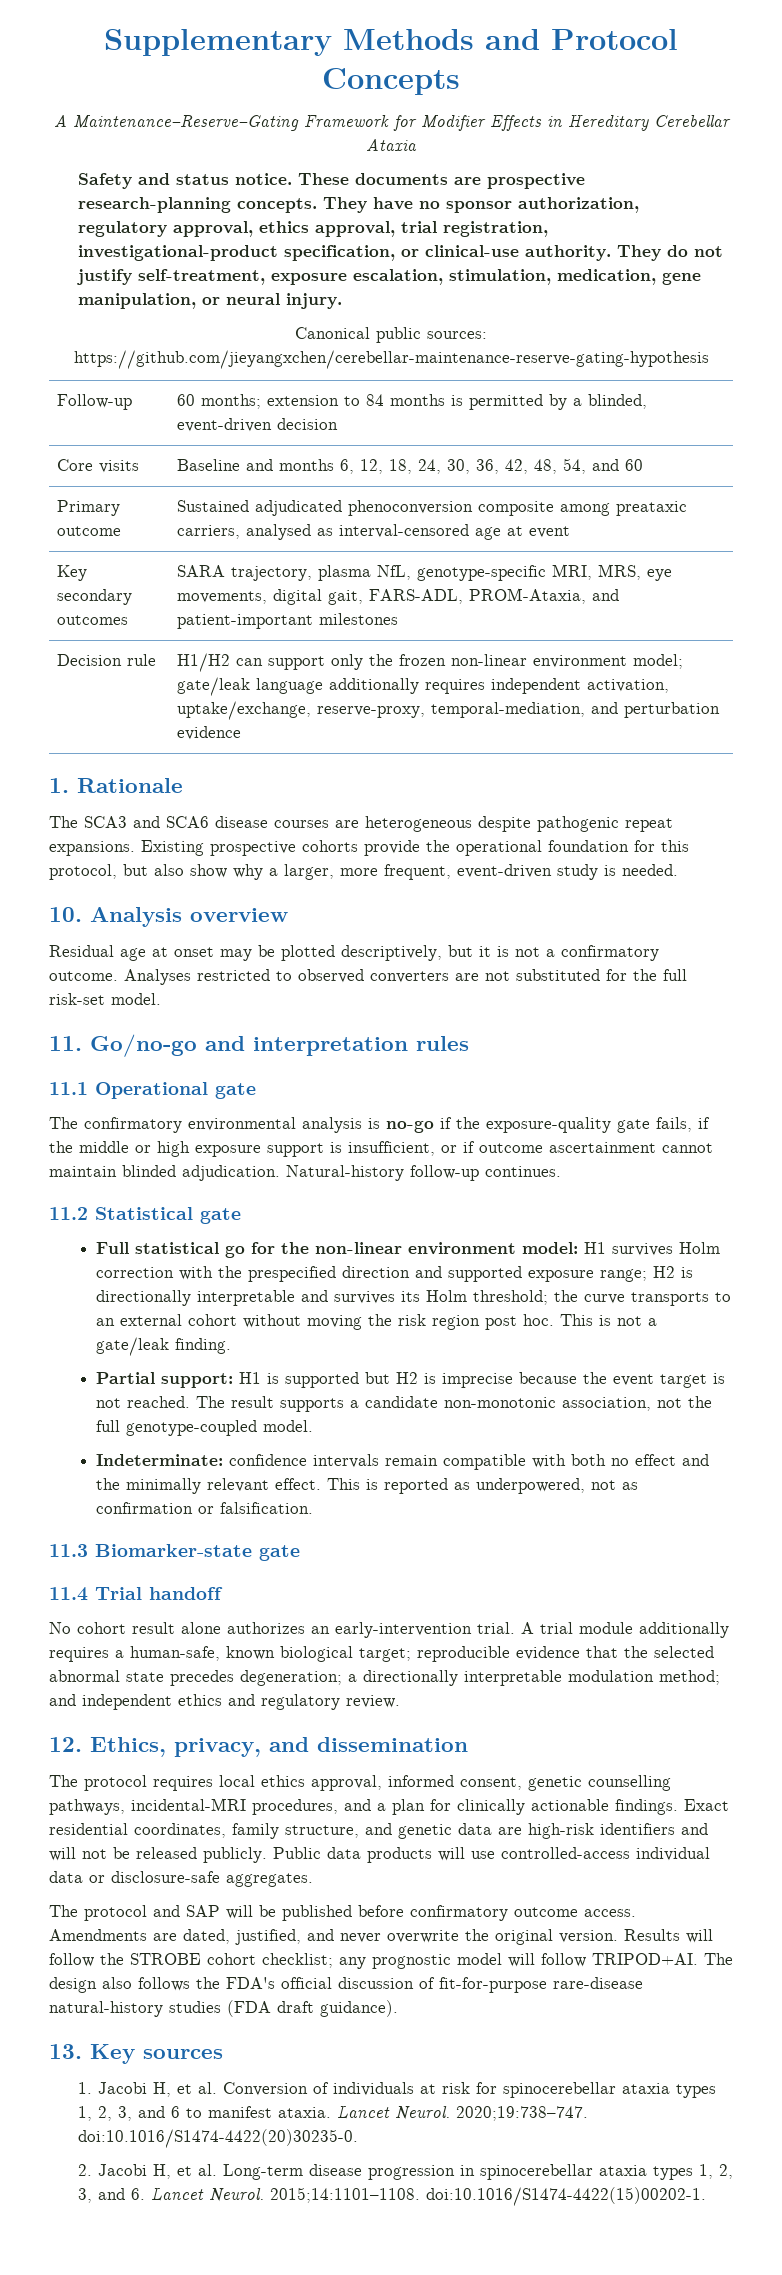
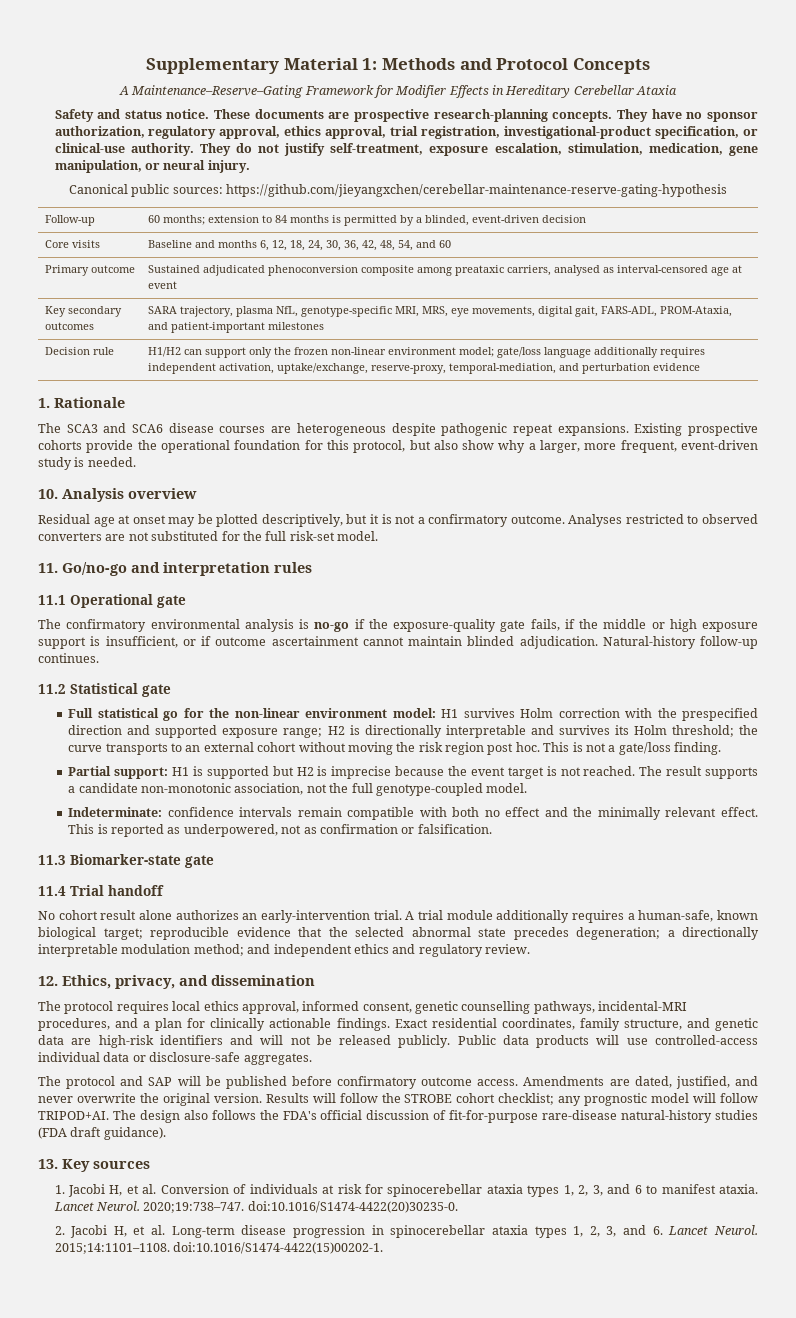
(332, 42) none -> [283,58,378,70] Material 1:
[177,677,251,696] gate/leak -> [496,347,541,358] gate/loss
[95,1337,169,1356] gate/leak -> [618,742,671,755] gate/loss

